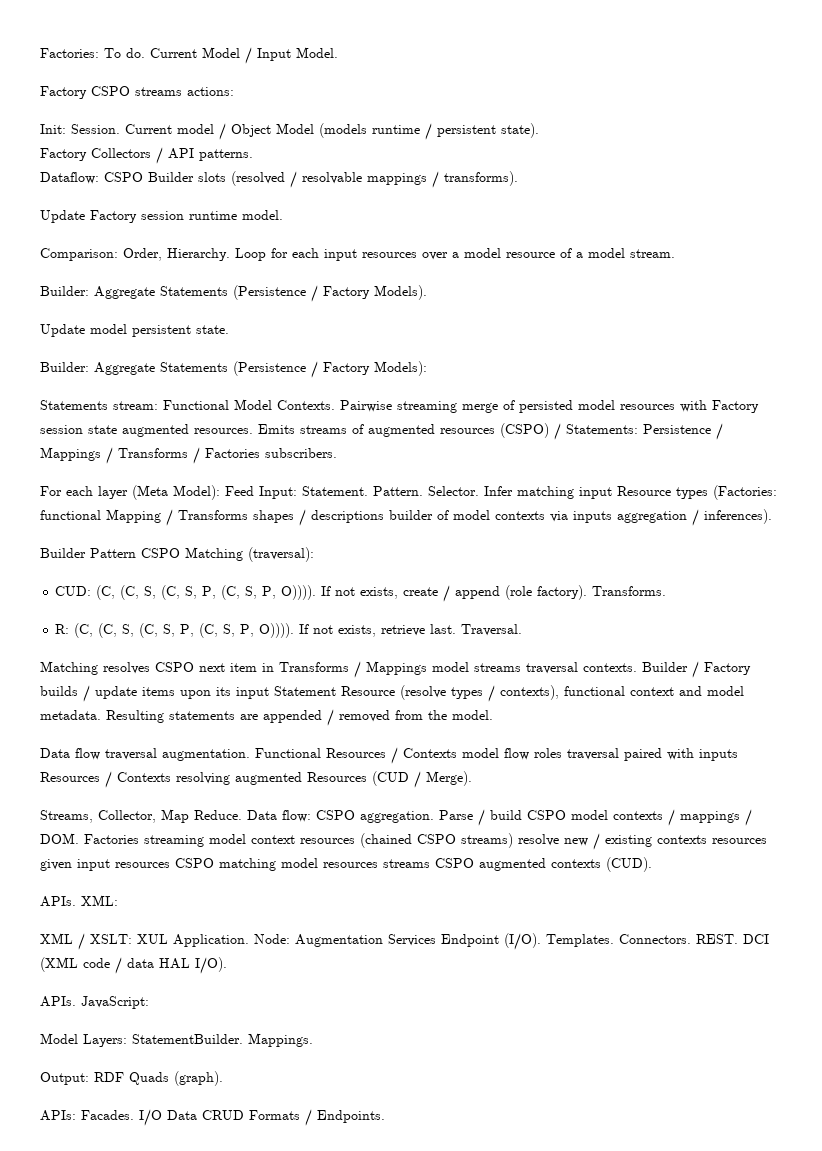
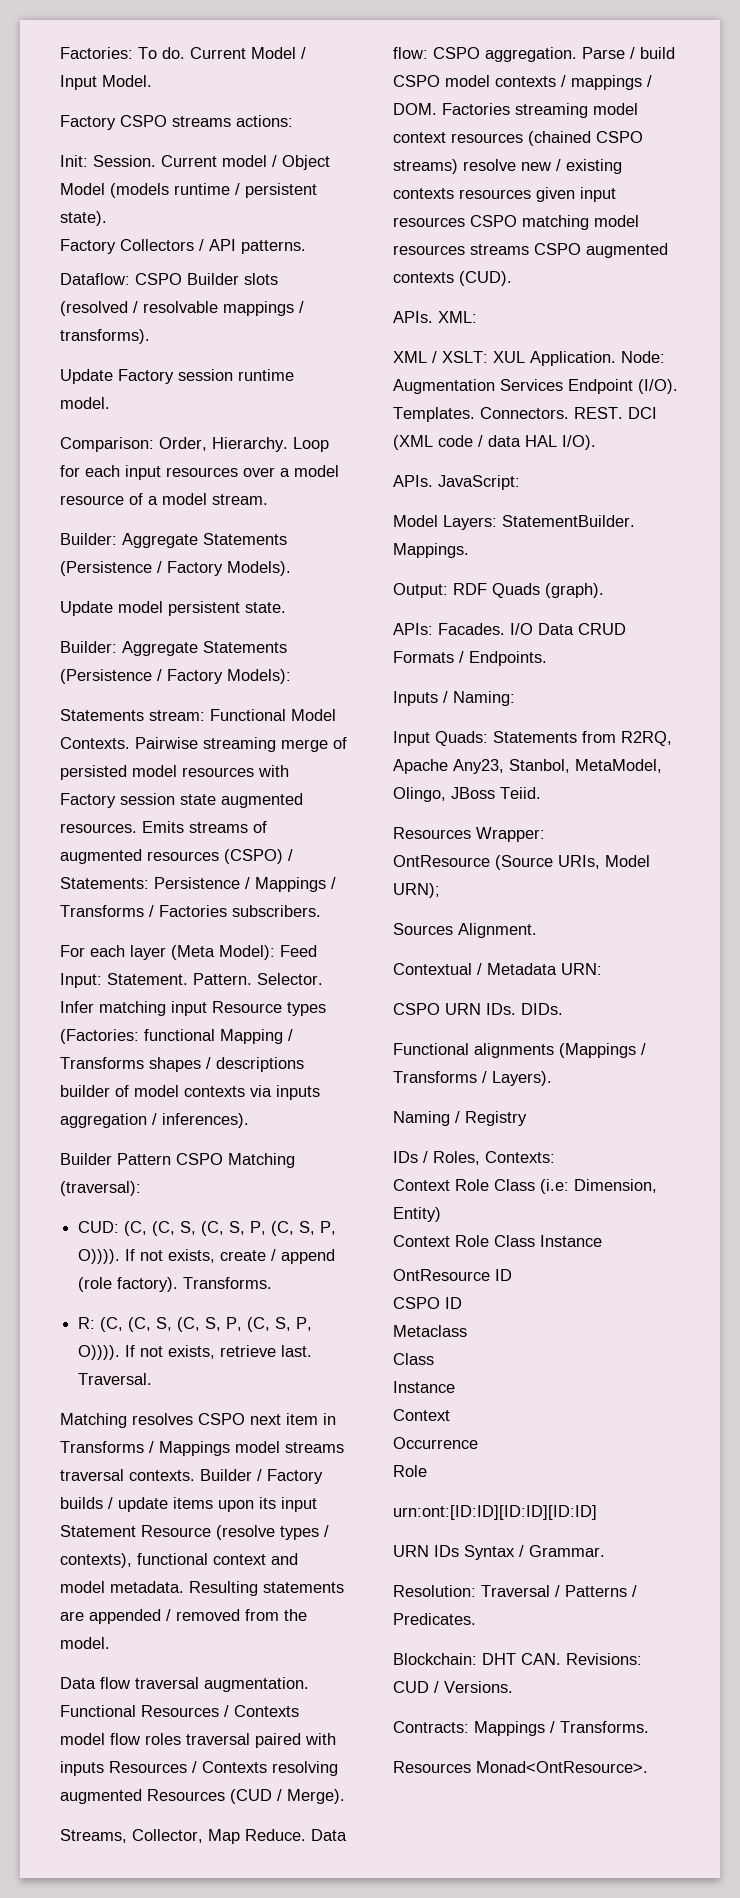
(385, 1116) none -> [393,691,515,706] [393,731,672,746] [393,759,662,774] [393,787,541,802] [393,827,545,842] [393,855,650,870] [393,883,440,898] [393,923,537,938] [393,963,602,975] [393,1003,563,1015] [393,1043,646,1058] [393,1071,552,1086] [393,1111,527,1126] [393,1151,555,1165] [393,1179,657,1194] [393,1207,441,1222] [393,1235,602,1247] [393,1269,512,1281] [393,1297,462,1309] [393,1325,467,1337] [393,1353,434,1365] [393,1381,455,1393] [393,1409,450,1421] [393,1437,478,1449] [393,1465,427,1477] [393,1505,597,1520] [393,1545,605,1560] [393,1585,637,1597] [393,1613,476,1625] [393,1653,642,1665] [393,1681,513,1693] [393,1721,649,1736] [393,1761,648,1773] // Inputs / Naming: // Input Quads: Statements from R2RQ, Apache Any23, Stanbol, MetaModel, Olingo, JBoss Teiid. // Resources Wrapper: // OntResource (Source URIs, Model URN); // Sources Alignment. // Contextual / Metadata URN: // CSPO URN IDs. DIDs. // Functional alignments (Mappings / Transforms / Layers). // Naming / Registry // IDs / Roles, Contexts: // Context Role Class (i.e: Dimension, Entity) // Context Role Class Instance // OntResource ID // CSPO ID // Metaclass // Class // Instance // Context // Occurrence // Role // urn:ont:[ID:ID][ID:ID][ID:ID] // URN IDs Syntax / Grammar. // Resolution: Traversal / Patterns / Predicates. // Blockchain: DHT CAN. Revisions: CUD / Versions. // Contracts: Mappings / Transforms. // Resources Monad<OntResource>.

